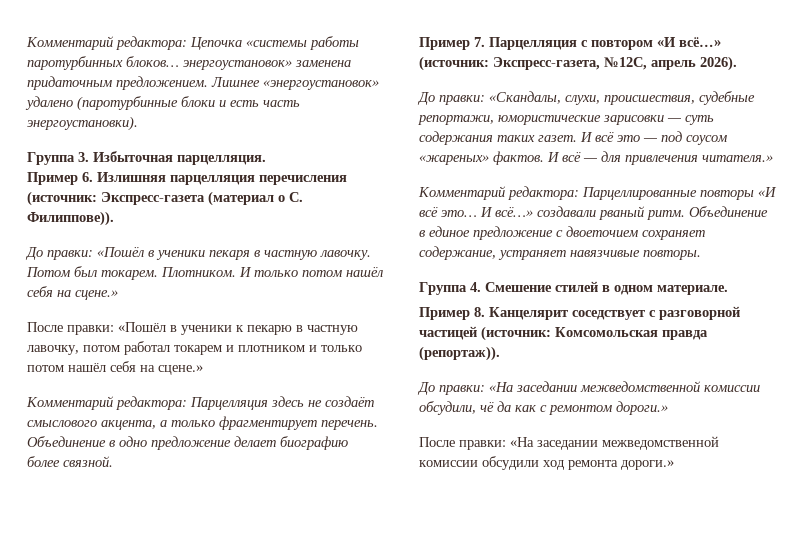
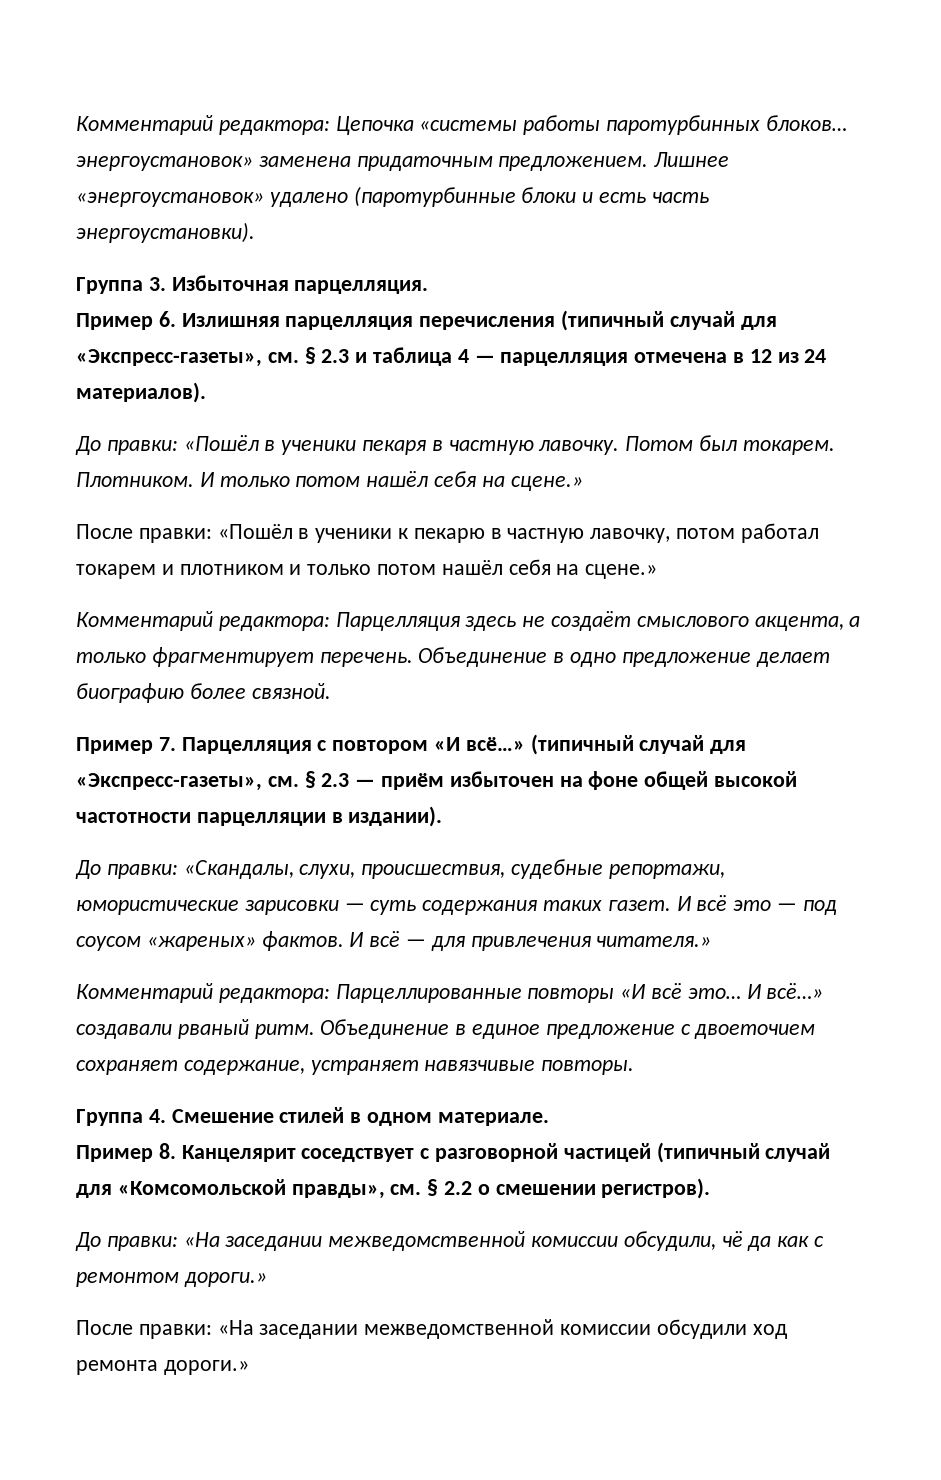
[27,191,303,206] [27,211,114,226] (источник: Экспресс-газета (материал о С. Филиппове)). -> [561,310,777,331] [76,347,827,367] [76,382,206,403] (типичный случай для «Экспресс-газеты», см. § 2.3 и таблица 4 — парцелляция отмечена в 12 из 24 материалов).
[419,56,737,71] (источник: Экспресс-газета, №12С, апрель 2026). -> [530,734,747,755] [76,771,798,791] [76,806,443,827] (типичный случай для «Экспресс-газеты», см. § 2.3 — приём избыточен на фоне общей высокой частотности парцелляции в издании).
[481,326,708,341] [419,346,500,361] (источник: Комсомольская правда (репортаж)). -> [656,1142,831,1163] [76,1178,711,1199] (типичный случай для «Комсомольской правды», см. § 2.2 о смешении регистров).

